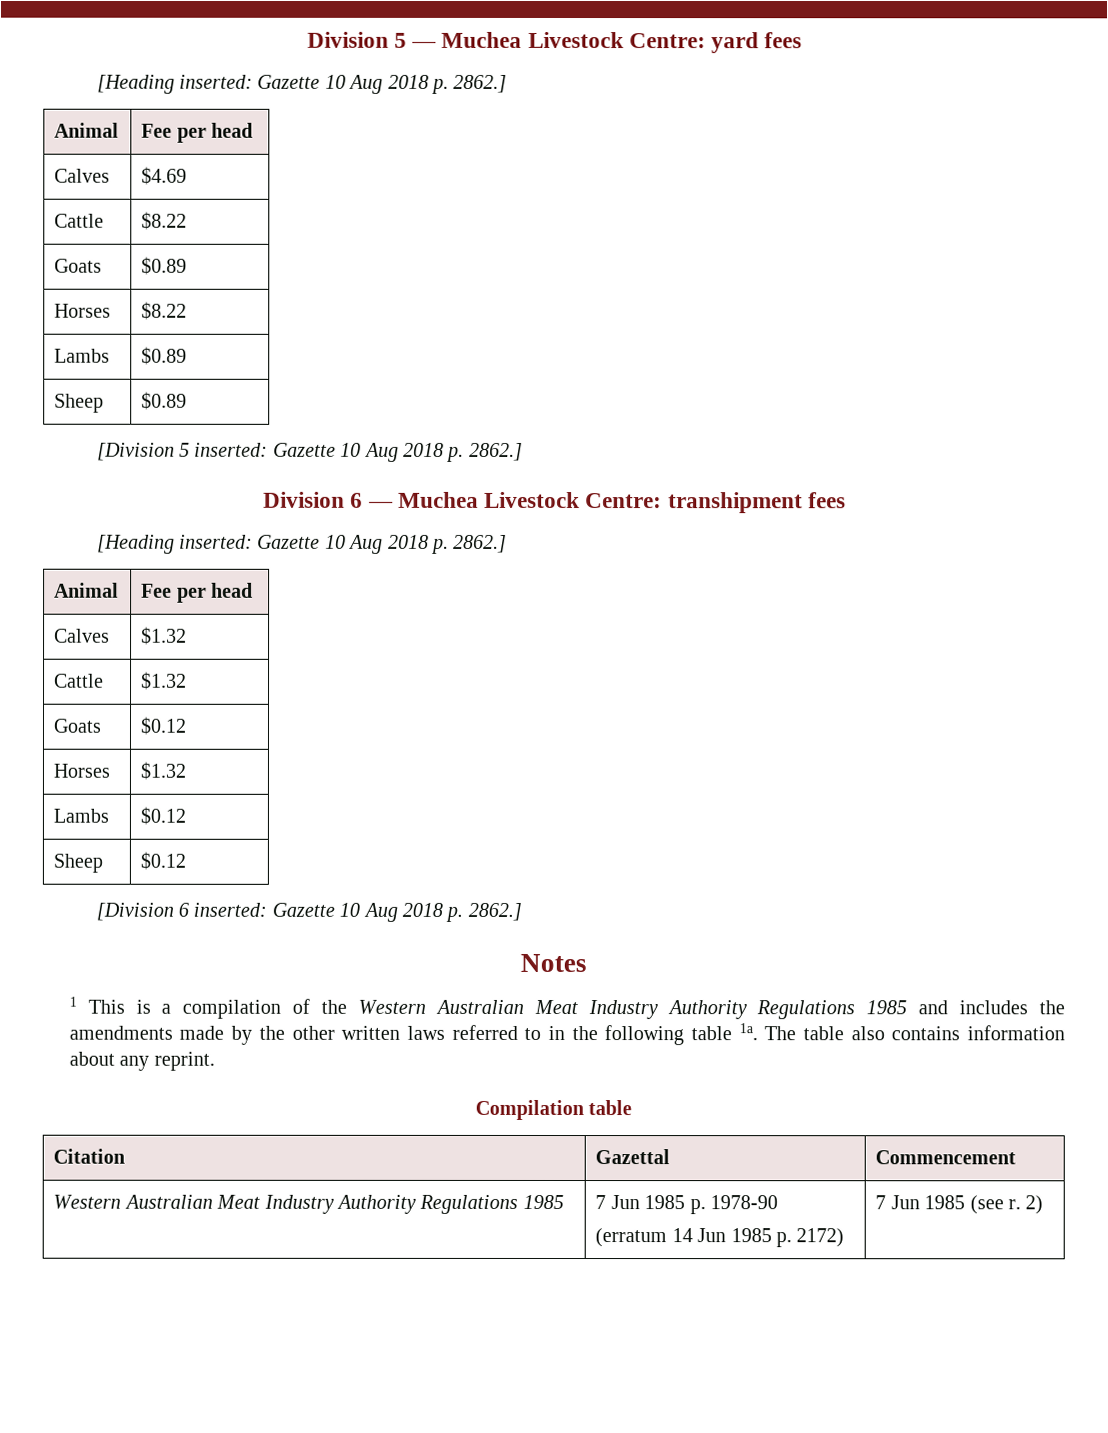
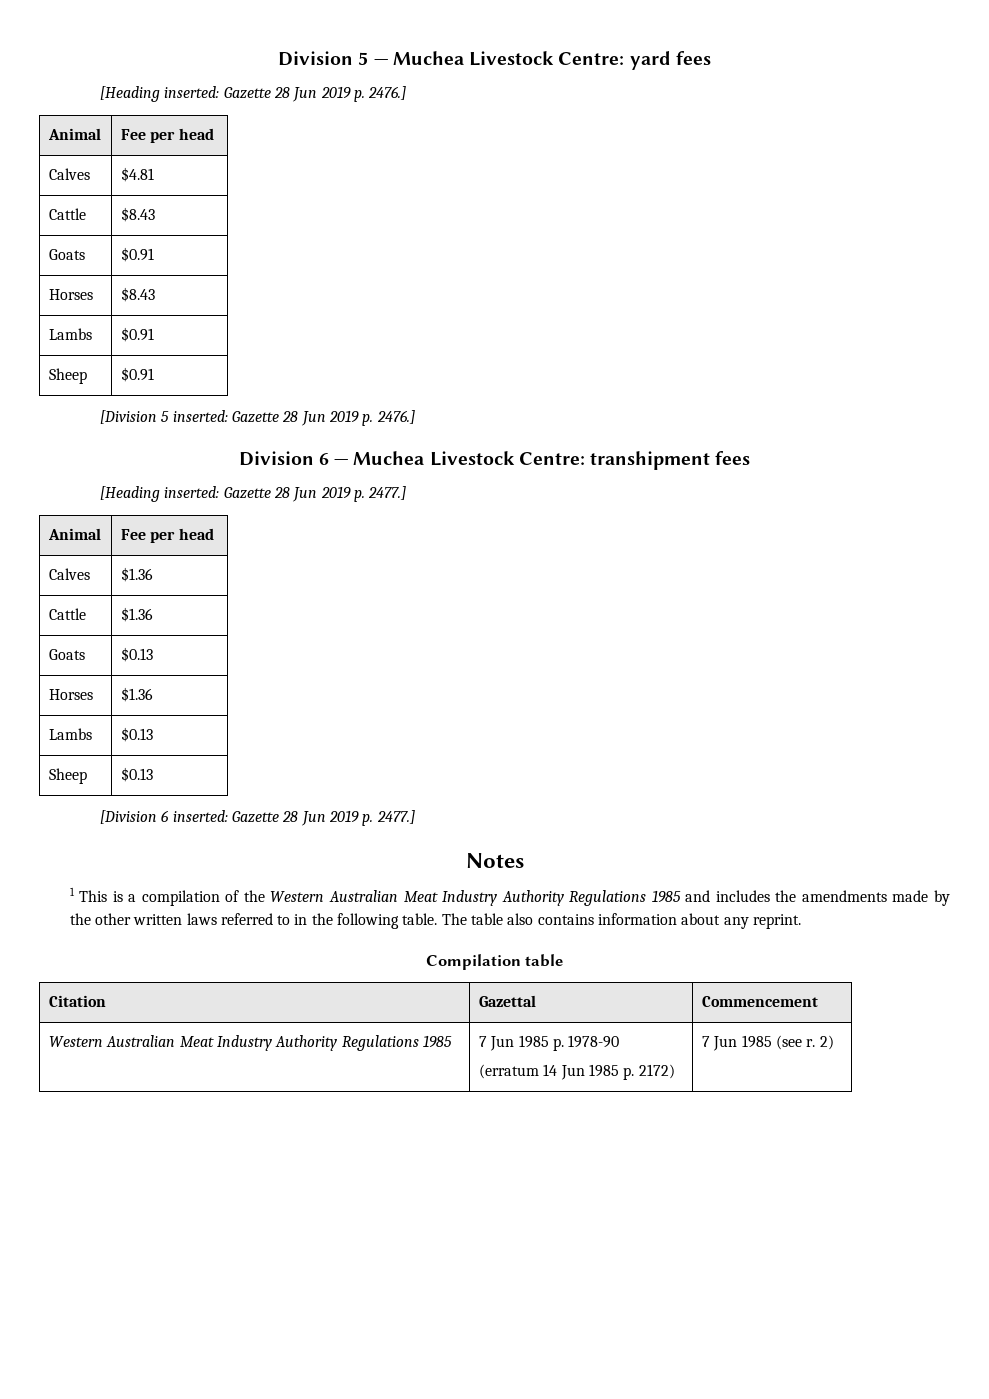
[324,74,508,94] [54,122,120,138] [141,122,254,143] [54,168,111,183] [141,166,188,185] [54,213,105,228] [141,211,188,230] [54,258,103,273] [141,256,188,275] [54,303,112,318] [141,301,188,320] [54,348,111,363] [141,346,188,365] [54,393,105,413] [141,391,188,410] 10 Aug 2018 p. 2862.] // Animal | Fee per head // Calves | $4.69 // Cattle | $8.22 // Goats | $0.89 // Horses | $8.22 // Lambs | $0.89 // Sheep | $0.89 -> [274,86,407,102] [47,128,101,140] [120,128,214,143] [48,168,90,180] [120,167,154,182] [48,208,86,220] [120,207,155,222] [48,249,85,260] [120,247,154,262] [48,289,93,300] [120,287,155,302] [48,328,92,340] [120,327,154,342] [48,368,87,384] [120,367,154,382] 28 Jun 2019 p. 2476.] // Animal | Fee per head // Calves | $4.81 // Cattle | $8.43 // Goats | $0.91 // Horses | $8.43 // Lambs | $0.91 // Sheep | $0.91
[340,442,523,462] 10 Aug 2018 p. 2862.] -> [282,410,415,426] 28 Jun 2019 p. 2476.]
[324,534,508,554] [54,582,120,598] [141,582,254,603] [54,628,111,643] [141,626,188,645] [54,673,105,688] [141,671,188,690] [53,718,102,733] [140,716,187,735] [53,763,111,778] [140,761,187,780] [53,808,110,823] [140,806,187,825] [53,853,104,873] [140,851,187,870] 10 Aug 2018 p. 2862.] // Animal | Fee per head // Calves | $1.32 // Cattle | $1.32 // Goats | $0.12 // Horses | $1.32 // Lambs | $0.12 // Sheep | $0.12 -> [274,486,407,502] [47,528,101,540] [120,528,214,543] [48,568,90,580] [120,567,153,582] [48,608,86,620] [120,607,153,622] [48,649,85,660] [120,647,153,662] [48,689,93,700] [120,687,153,702] [48,728,92,740] [120,727,153,742] [48,768,87,784] [120,767,153,782] 28 Jun 2019 p. 2477.] // Animal | Fee per head // Calves | $1.36 // Cattle | $1.36 // Goats | $0.13 // Horses | $1.36 // Lambs | $0.13 // Sheep | $0.13
[339,902,522,922] 10 Aug 2018 p. 2862.] -> [282,810,415,826] 28 Jun 2019 p. 2477.]
[690,1023,758,1041] table 1a. -> [402,913,438,925] table.

